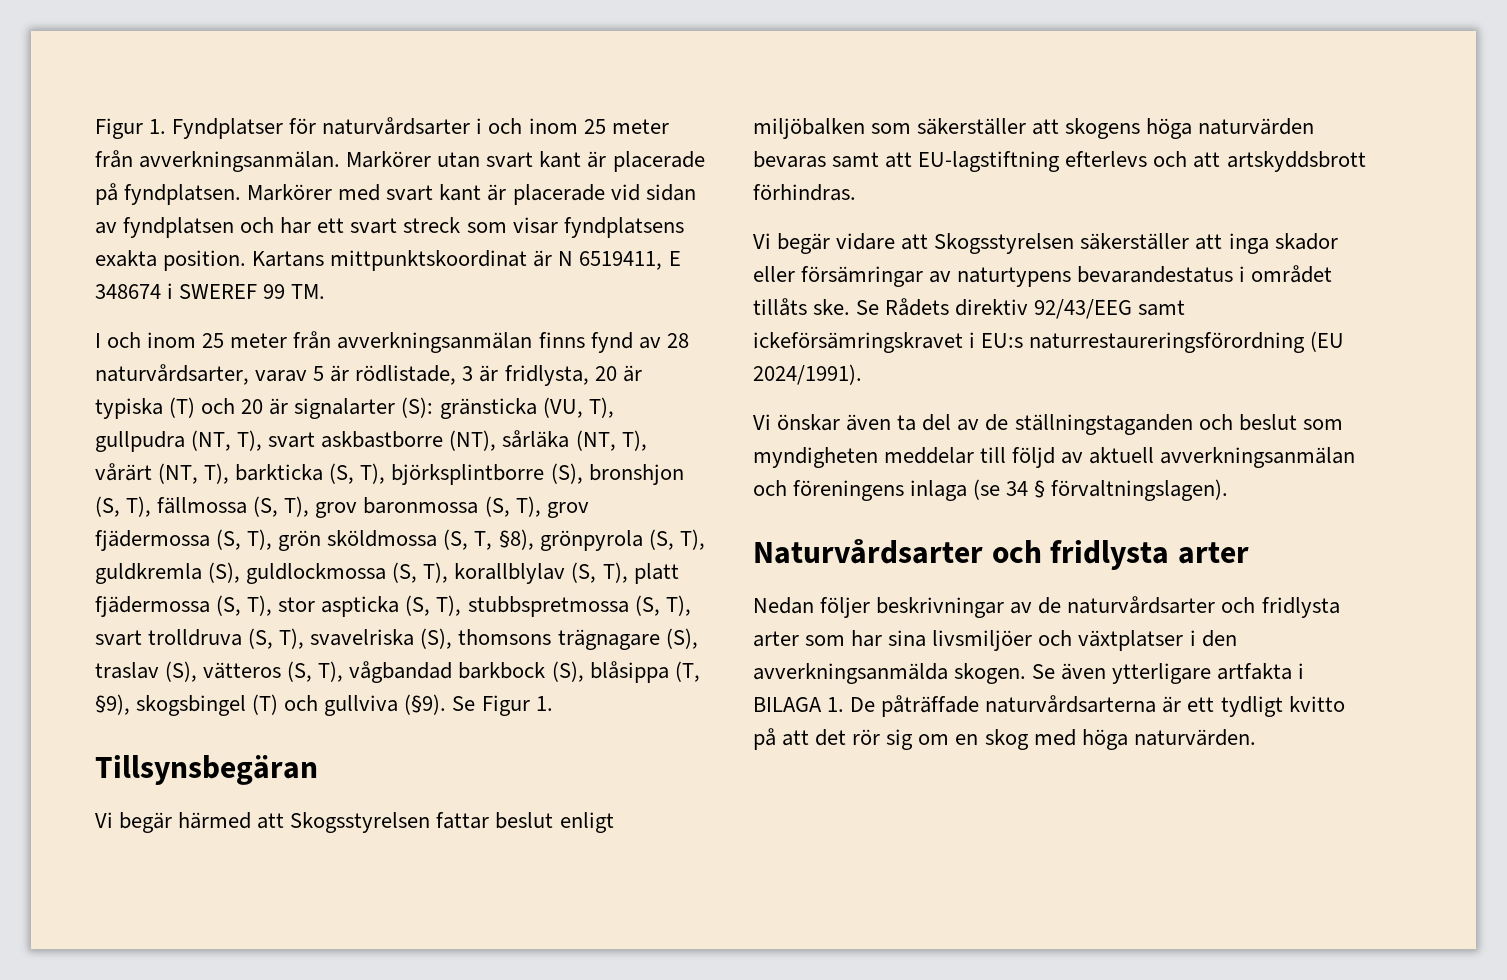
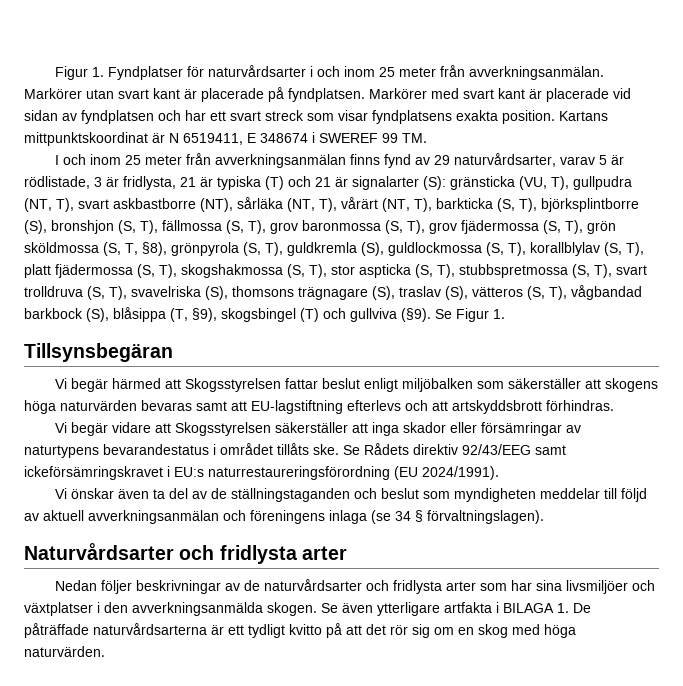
[666,333,689,348] 28 -> [434,155,451,165] 29
[594,366,617,381] 20 -> [180,177,196,187] 21
[241,399,264,414] 20 -> [315,177,331,187] 21
(273, 605) none -> [181,264,327,278] skogshakmossa (S, T),

